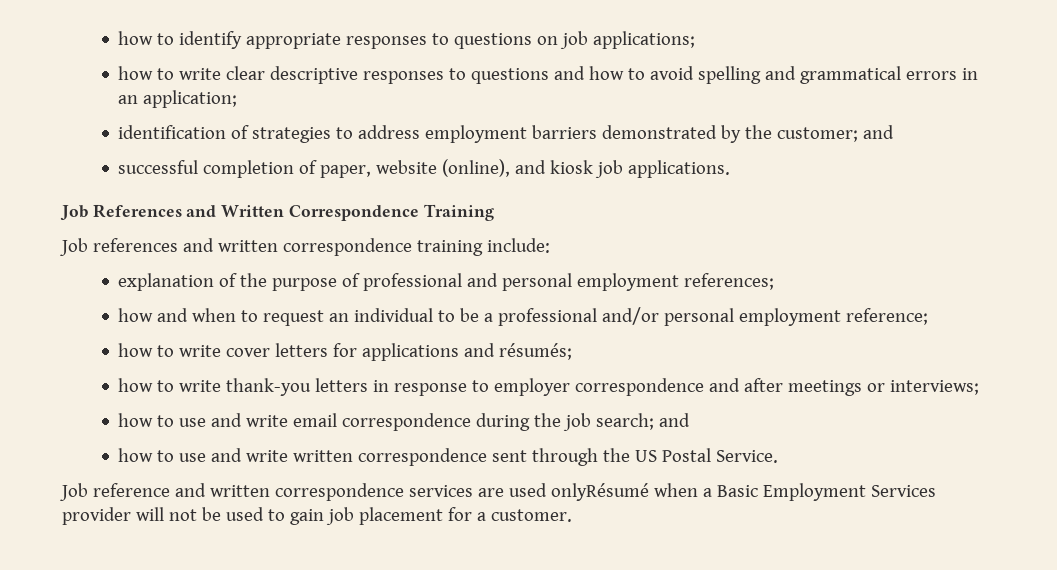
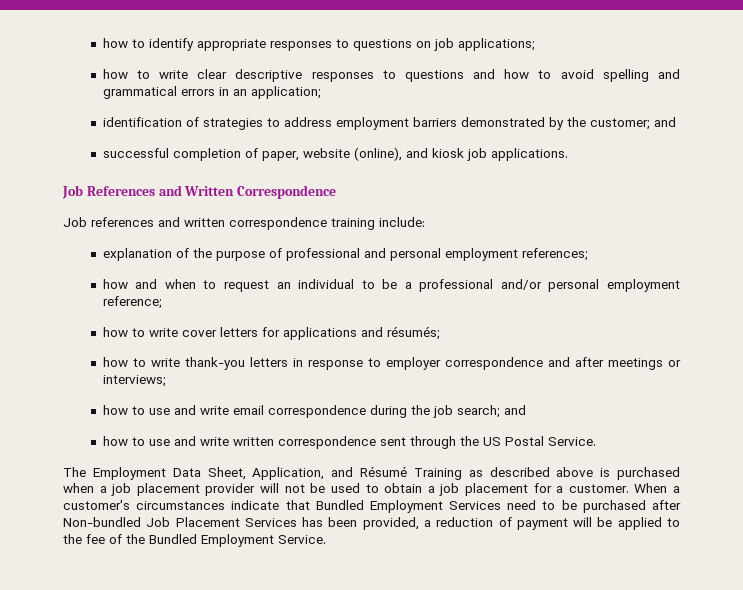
[423,204,494,221] Training -> (337, 192) none
[60,483,936,501] Job reference and written correspondence services are used onlyRésumé when a Basic Employment Services -> [63,466,680,480] [63,483,200,496] The Employment Data Sheet, Application, and Résumé Training as described above is purchased when a job placement
[289,509,324,525] gain -> [384,483,435,493] obtain a
(572, 515) none -> [634,483,680,493] [63,500,681,513] [63,517,681,530] [63,534,326,547] When a customer's circumstances indicate that Bundled Employment Services need to be purchased after Non-bundled Job Placement Services has been provided, a reduction of payment will be applied to the fee of the Bundled Employment Service.

